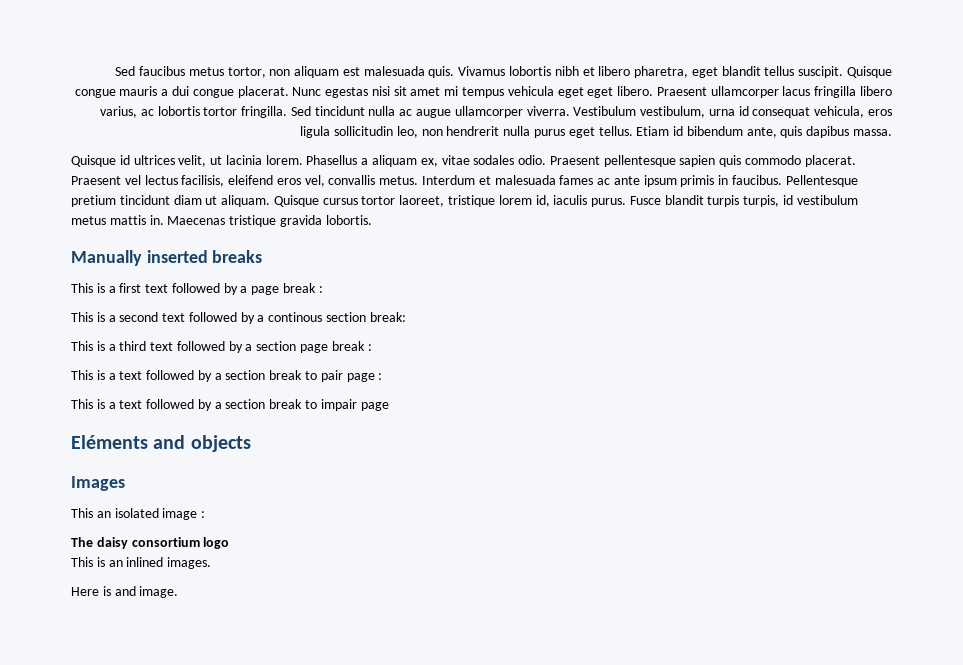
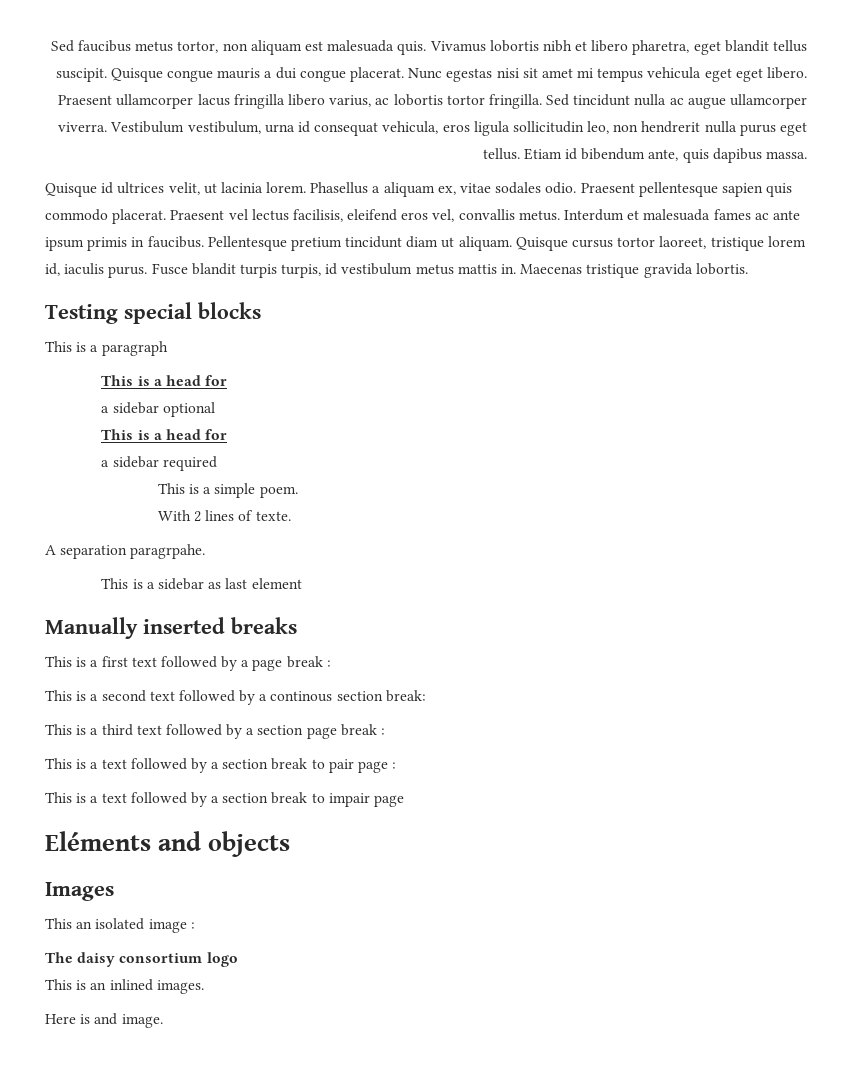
(372, 220) none -> [45,302,261,324] [45,341,168,356] [101,375,228,386] [101,402,215,417] [101,429,228,440] [101,456,217,471] [157,483,298,498] [157,510,291,522] [45,544,206,559] [101,578,302,590] // Testing special blocks // This is a paragraph // This is a head for // a sidebar optional // This is a head for // a sidebar required // This is a simple poem. // With 2 lines of texte. // A separation paragrpahe. // This is a sidebar as last element

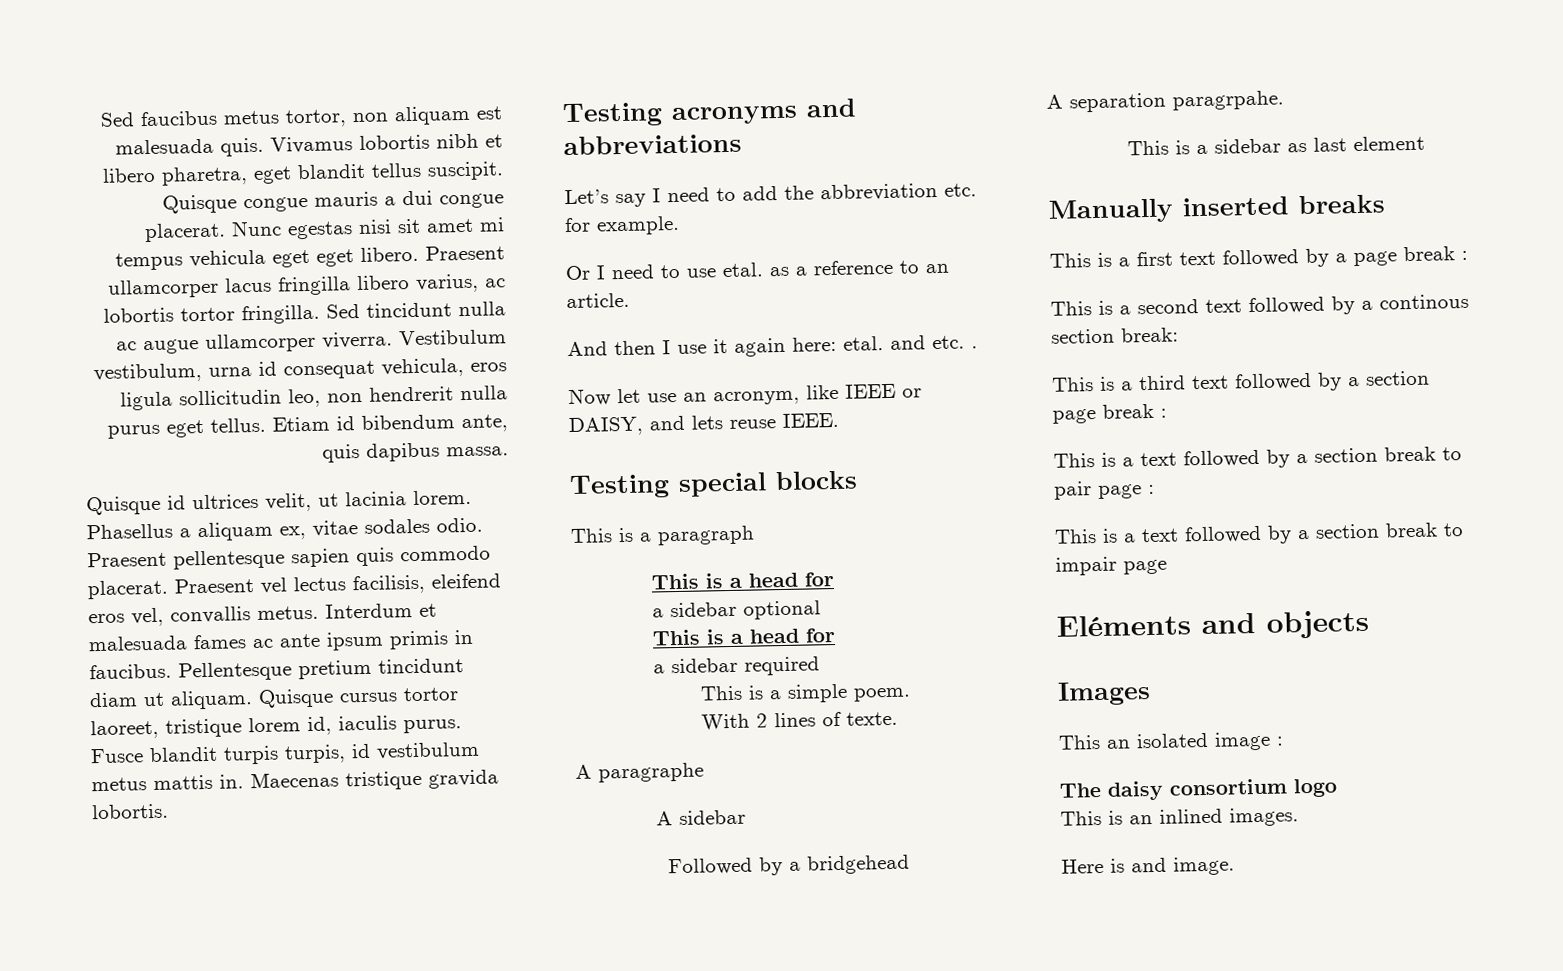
(748, 269) none -> [562,98,856,128] [563,133,742,156] [564,182,977,208] [564,215,680,236] [565,259,949,281] [566,292,630,309] [567,335,978,357] [568,383,922,407] [568,412,839,437] // Testing acronyms and abbreviations // Let’s say I need to add the abbreviation etc. for example. // Or I need to use etal. as a reference to an article. // And then I use it again here: etal. and etc. . // Now let use an acronym, like IEEE or DAISY, and lets reuse IEEE.
(291, 516) none -> [575,762,704,783] [656,809,747,826] [668,854,910,876] // A paragraphe // A sidebar // Followed by a bridgehead

